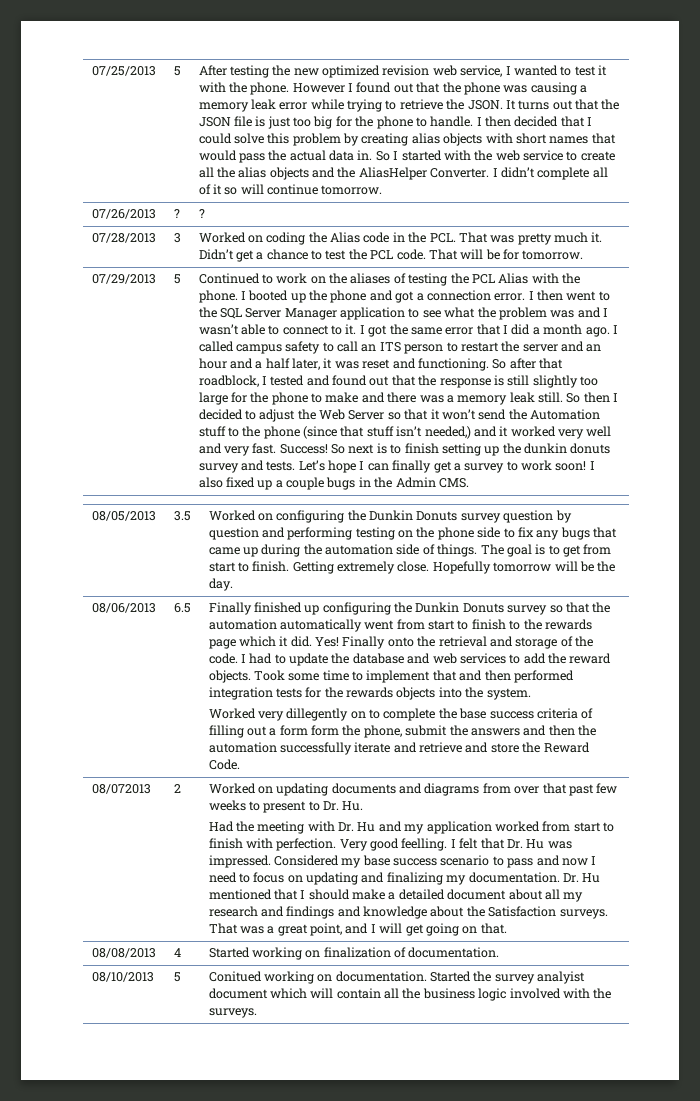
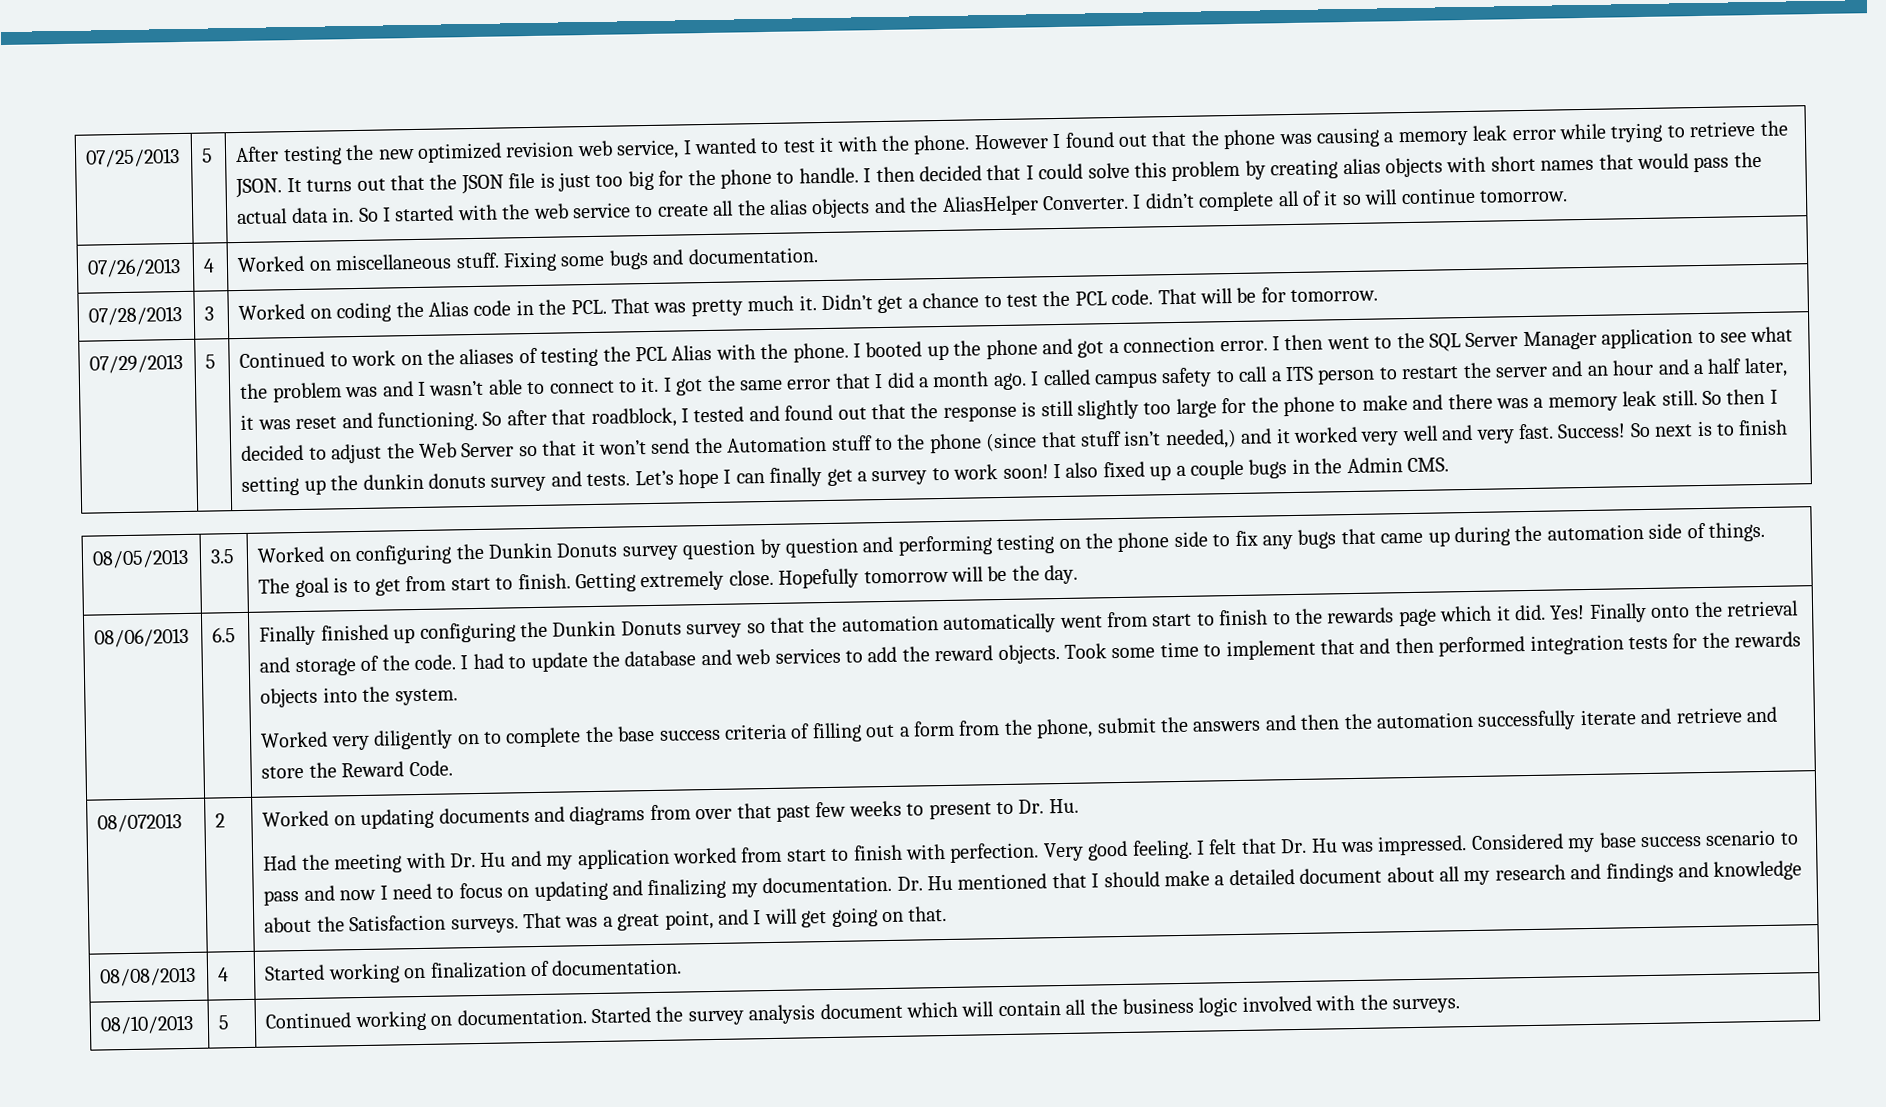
[173,209,180,218] [198,209,205,218] ? | ? -> [203,258,216,273] [237,247,818,273] 4 | Worked on miscellaneous stuff. Fixing some bugs and documentation.
[361,344,377,352] an -> [1270,371,1282,382] a
[286,708,349,721] dillegently -> [373,729,454,750] diligently
[311,725,340,736] form -> [958,720,1001,736] from
[401,838,448,851] feelling. -> [1131,839,1193,860] feeling.
[208,971,262,982] Conitued -> [265,1012,353,1029] Continued
[537,971,586,984] analyist -> [748,1004,817,1025] analysis

